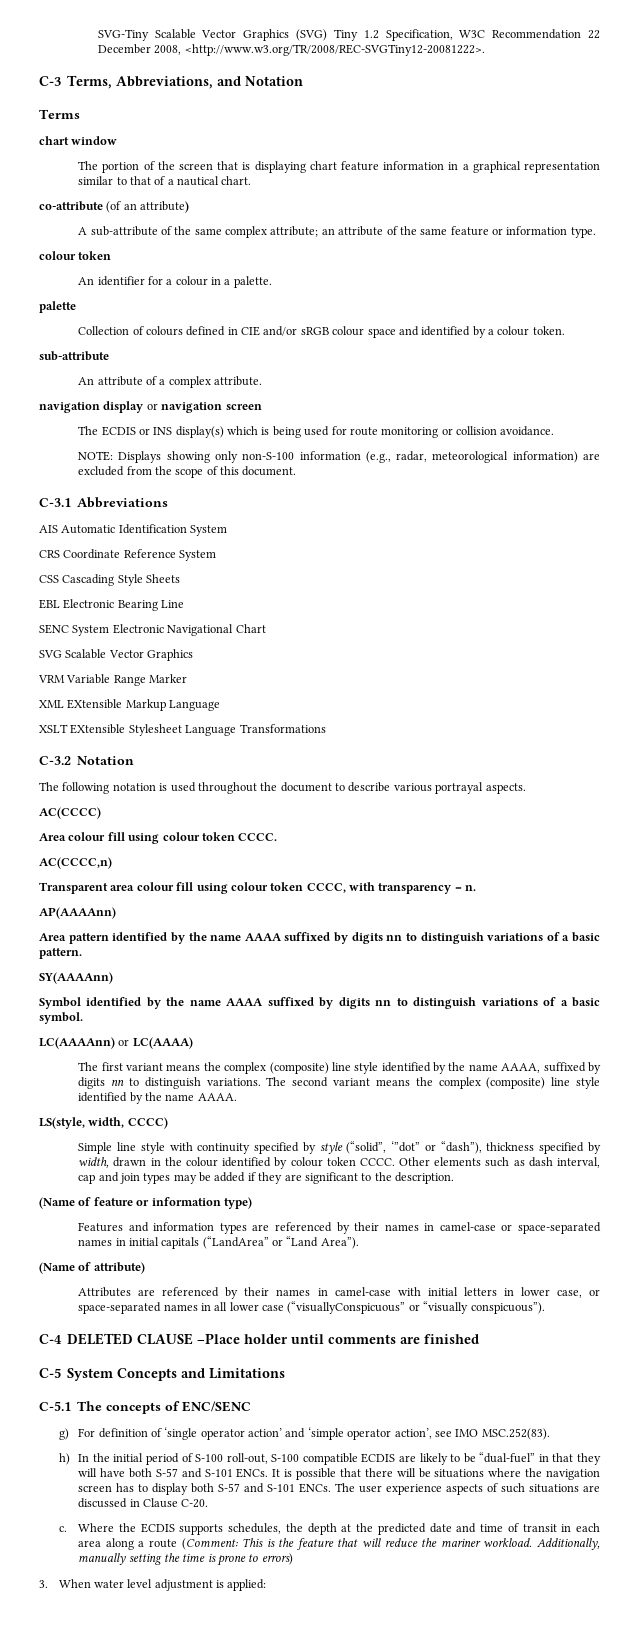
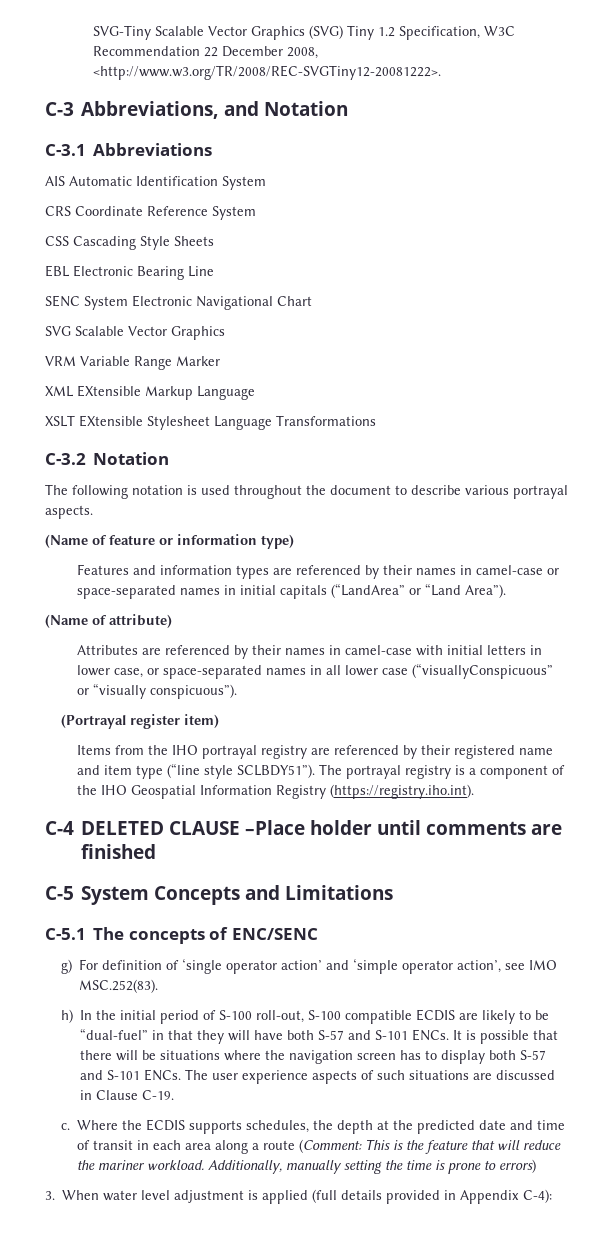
[67,75,113,89] Terms, -> (74, 109) none
[39,109,80,119] [39,136,118,145] [78,161,600,173] [78,176,252,186] [39,201,190,213] [78,226,596,238] [39,251,112,260] [78,276,272,288] [39,301,76,313] [78,326,565,338] [39,351,109,361] [78,376,263,388] [39,401,262,413] [78,426,555,438] [78,451,600,463] [78,466,297,478] // Terms // chart window // The portion of the screen that is displaying chart feature information in a graphical representation similar to that of a nautical chart. // co-attribute (of an attribute) // A sub-attribute of the same complex attribute; an attribute of the same feature or information type. // colour token // An identifier for a colour in a palette. // palette // Collection of colours defined in CIE and/or sRGB colour space and identified by a colour token. // sub-attribute // An attribute of a complex attribute. // navigation display or navigation screen // The ECDIS or INS display(s) which is being used for route monitoring or collision avoidance. // NOTE: Displays showing only non-S-100 information (e.g., radar, meteorological information) are excluded from the scope of this document. -> (349, 108) none
[39,807,101,819] [39,832,278,844] [39,857,112,869] [39,882,477,894] [39,907,116,919] [39,932,600,944] [39,948,82,959] [39,972,113,984] [39,997,600,1009] [39,1012,83,1024] [39,1037,193,1049] [78,1062,601,1074] [78,1077,600,1089] [78,1092,237,1104] [39,1117,168,1129] [78,1141,601,1154] [78,1157,600,1169] [78,1172,455,1184] // AC(CCCC) // Area colour fill using colour token CCCC. // AC(CCCC,n) // Transparent area colour fill using colour token CCCC, with transparency = n. // AP(AAAAnn) // Area pattern identified by the name AAAA suffixed by digits nn to distinguish variations of a basic pattern. // SY(AAAAnn) // Symbol identified by the name AAAA suffixed by digits nn to distinguish variations of a basic symbol. // LC(AAAAnn) or LC(AAAA) // The first variant means the complex (composite) line style identified by the name AAAA, suffixed by digits nn to distinguish variations. The second variant means the complex (composite) line style identified by the name AAAA. // LS(style, width, CCCC) // Simple line style with continuity specified by style (“solid”, ‘”dot” or “dash”), thickness specified by width, drawn in the colour identified by colour token CCCC. Other elements such as dash interval, cap and join types may be added if they are significant to the description. -> (93, 512) none
(545, 1308) none -> [61,714,220,729] [77,745,554,759] [77,763,566,779] [77,784,475,799] // (Portrayal register item) // Items from the IHO portrayal registry are referenced by their registered name and item type (“line style SCLBDY51”). The portrayal registry is a component of the IHO Geospatial Information Registry (https://registry.iho.int).
[181,1499,209,1508] C-20. -> [142,1090,175,1100] C-19.
[227,1579,267,1591] applied: -> [262,1189,553,1204] applied (full details provided in Appendix C-4):

